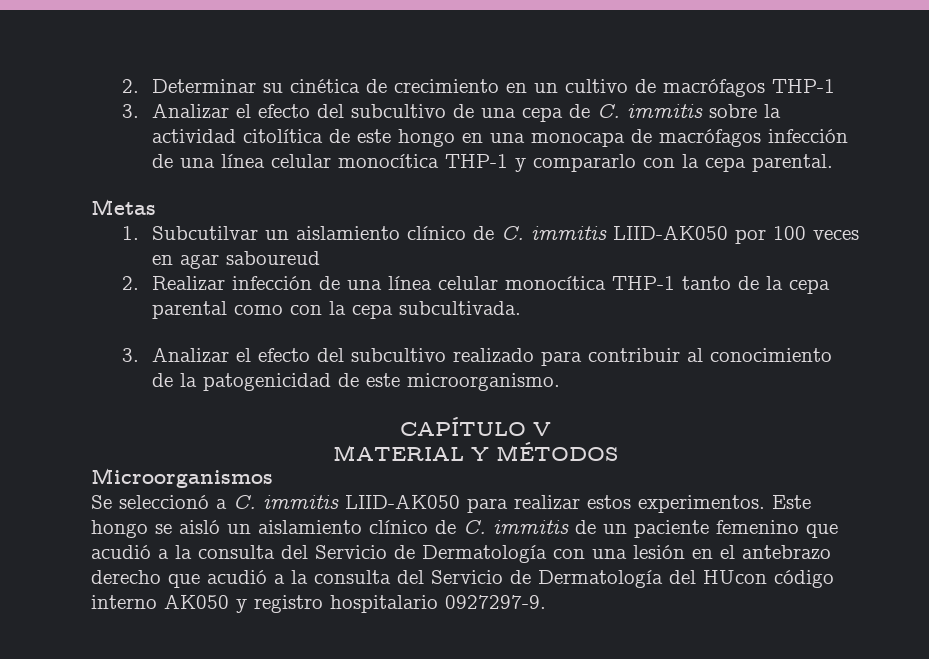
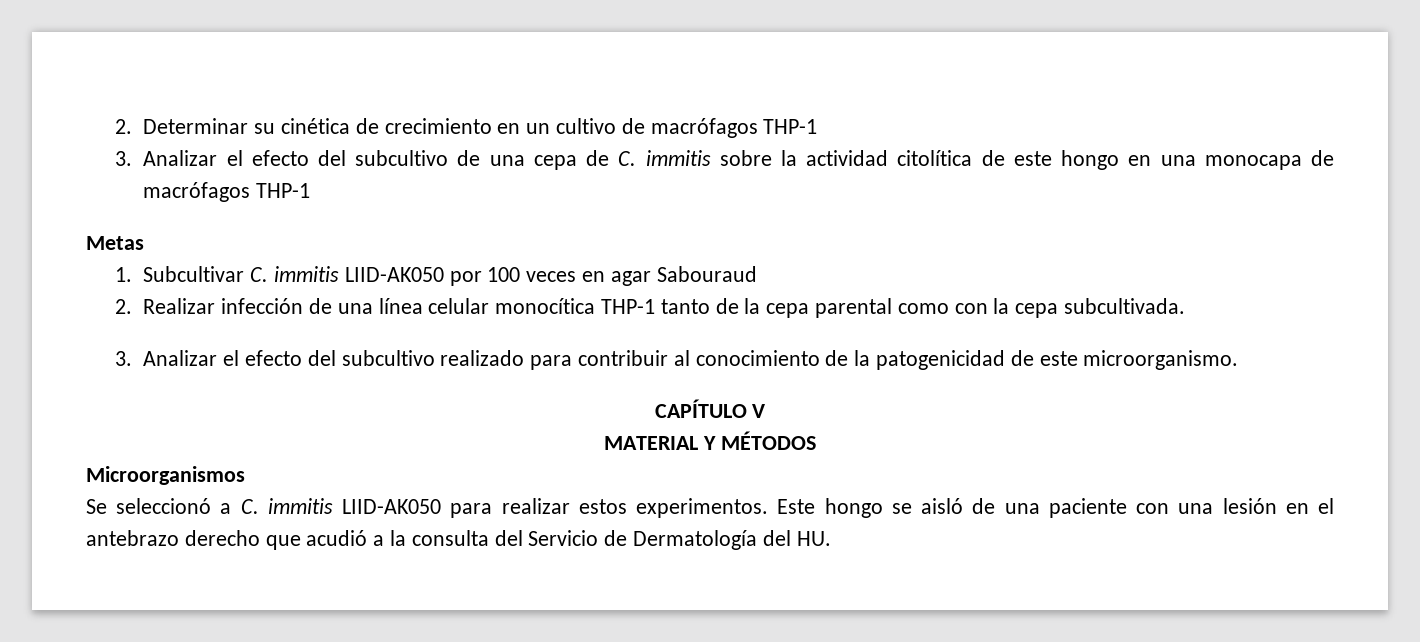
[768,129,849,143] [152,154,834,172] [91,199,156,215] [121,226,495,240] infección de una línea celular monocítica THP-1 y compararlo con la cepa parental. // Metas // 1. Subcutilvar un aislamiento clínico de -> [256,183,311,198] [86,236,144,250] [114,266,245,282] THP-1 // Metas // 1. Subcultivar
[226,251,321,265] saboureud -> [656,266,757,282] Sabouraud
[227,520,838,538] [91,545,547,563] un aislamiento clínico de C. immitis de un paciente femenino que acudió a la consulta del Servicio de Dermatología -> [972,498,1127,518] de una paciente
[703,570,834,588] [91,594,546,613] HUcon código interno AK050 y registro hospitalario 0927297-9. -> [796,531,831,546] HU.

